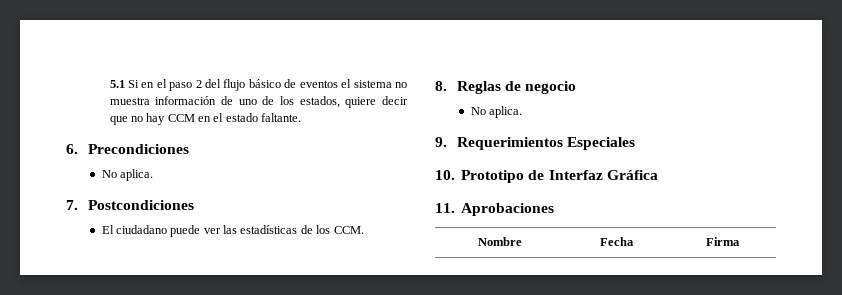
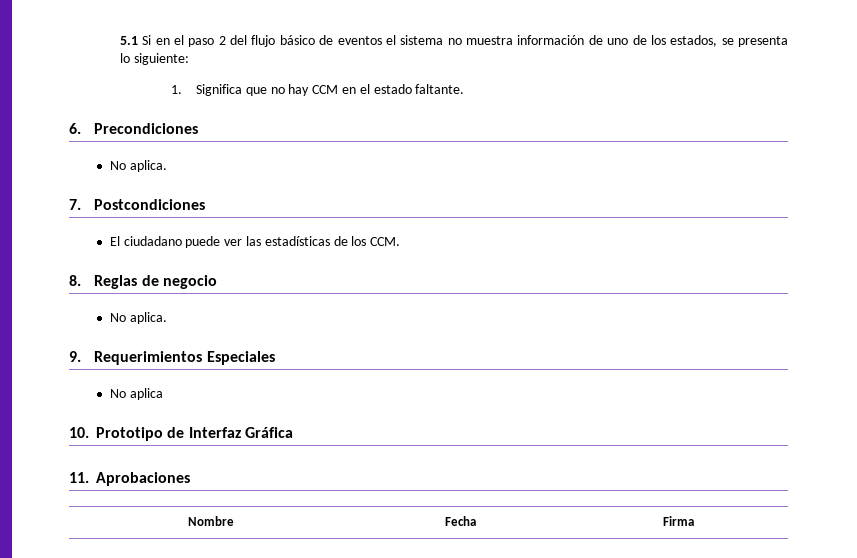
[345,96,409,108] quiere decir -> [721,36,789,47] [119,53,189,65] [170,84,243,96] se presenta lo siguiente: // 1. Significa
(635, 143) none -> [109,388,163,400] // No aplica

